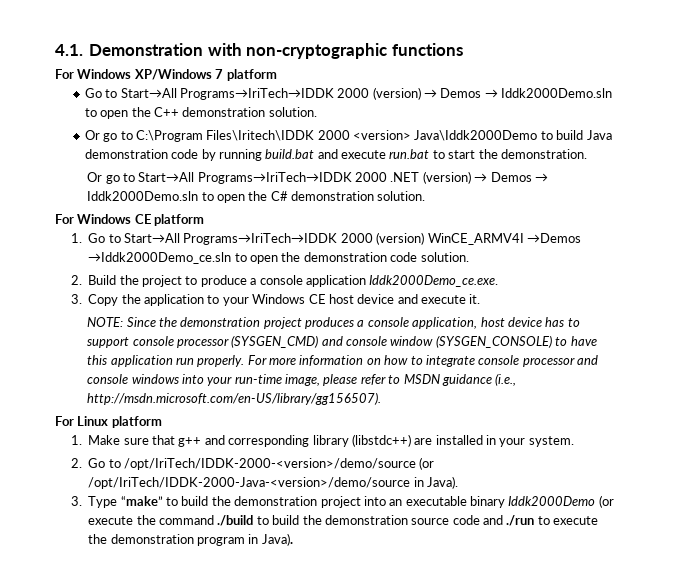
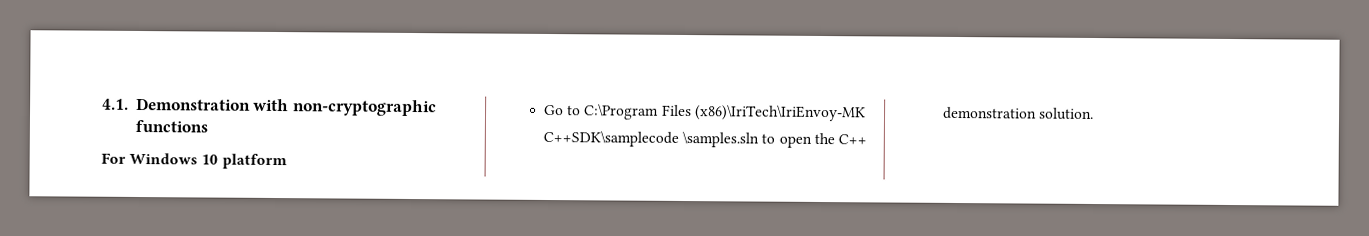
[134,69,224,80] XP/Windows 7 -> [201,154,219,165] 10
[120,87,613,100] Start→All Programs→IriTech→IDDK 2000 (version) → Demos → Iddk2000Demo.sln -> [583,103,866,122] [543,129,760,148] C:\Program Files (x86)\IriTech\IriEnvoy-MK C++SDK\samplecode \samples.sln
[84,130,612,142] [84,149,587,161] [87,171,548,184] [87,191,426,203] [55,214,205,226] [71,232,581,245] [88,252,469,264] [71,275,499,287] [71,294,481,306] [87,317,580,329] [87,335,597,348] [87,355,599,367] [87,373,517,386] [87,392,382,405] [55,416,162,428] [71,434,574,447] [71,457,435,470] [88,476,459,489] [71,495,614,508] [88,515,599,526] [88,533,293,546] // Or go to C:\Program Files\Iritech\IDDK 2000 <version> Java\Iddk2000Demo to build Java demonstration code by running build.bat and execute run.bat to start the demonstration. // Or go to Start→All Programs→IriTech→IDDK 2000 .NET (version) → Demos → Iddk2000Demo.sln to open the C# demonstration solution. // For Windows CE platform // 1. Go to Start→All Programs→IriTech→IDDK 2000 (version) WinCE_ARMV4I →Demos →Iddk2000Demo_ce.sln to open the demonstration code solution. // 2. Build the project to produce a console application Iddk2000Demo_ce.exe. // 3. Copy the application to your Windows CE host device and execute it. // NOTE: Since the demonstration project produces a console application, host device has to support console processor (SYSGEN_CMD) and console window (SYSGEN_CONSOLE) to have this application run properly. For more information on how to integrate console processor and console windows into your run-time image, please refer to MSDN guidance (i.e., http://msdn.microsoft.com/en-US/library/gg156507). // For Linux platform // 1. Make sure that g++ and corresponding library (libstdc++) are installed in your system. // 2. Go to /opt/IriTech/IDDK-2000-<version>/demo/source (or /opt/IriTech/IDDK-2000-Java-<version>/demo/source in Java). // 3. Type “make” to build the demonstration project into an executable binary Iddk2000Demo (or execute the command ./build to build the demonstration source code and ./run to execute the demonstration program in Java). -> (1095, 114) none

